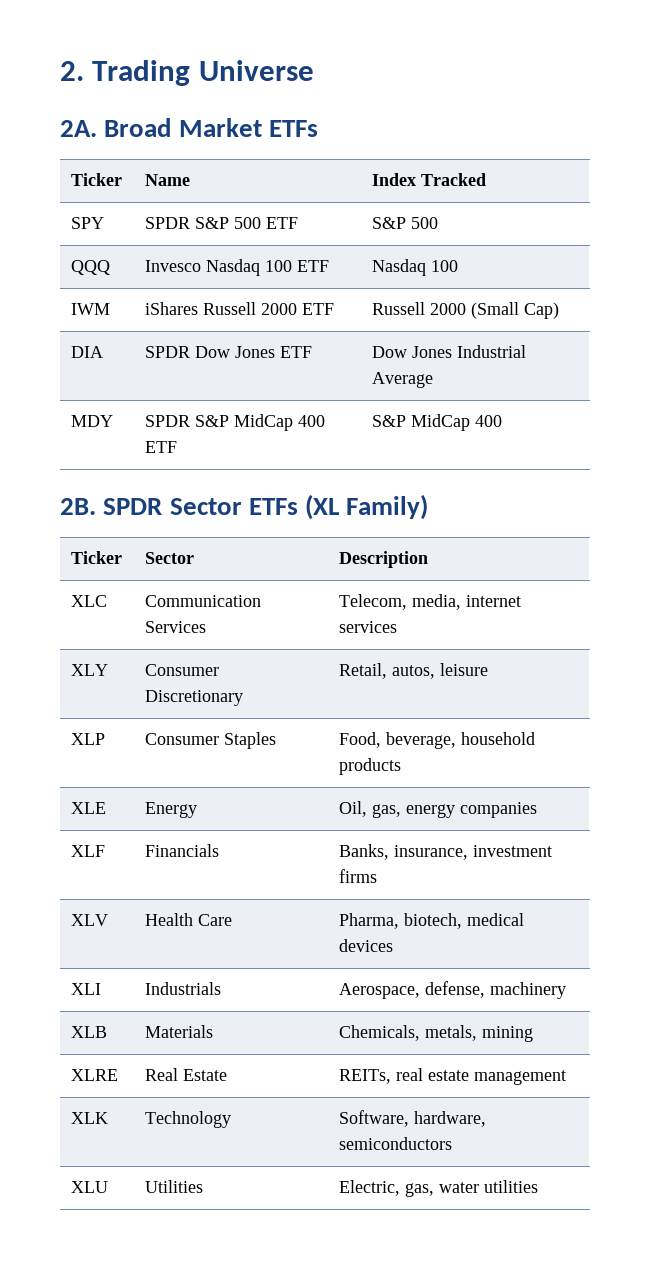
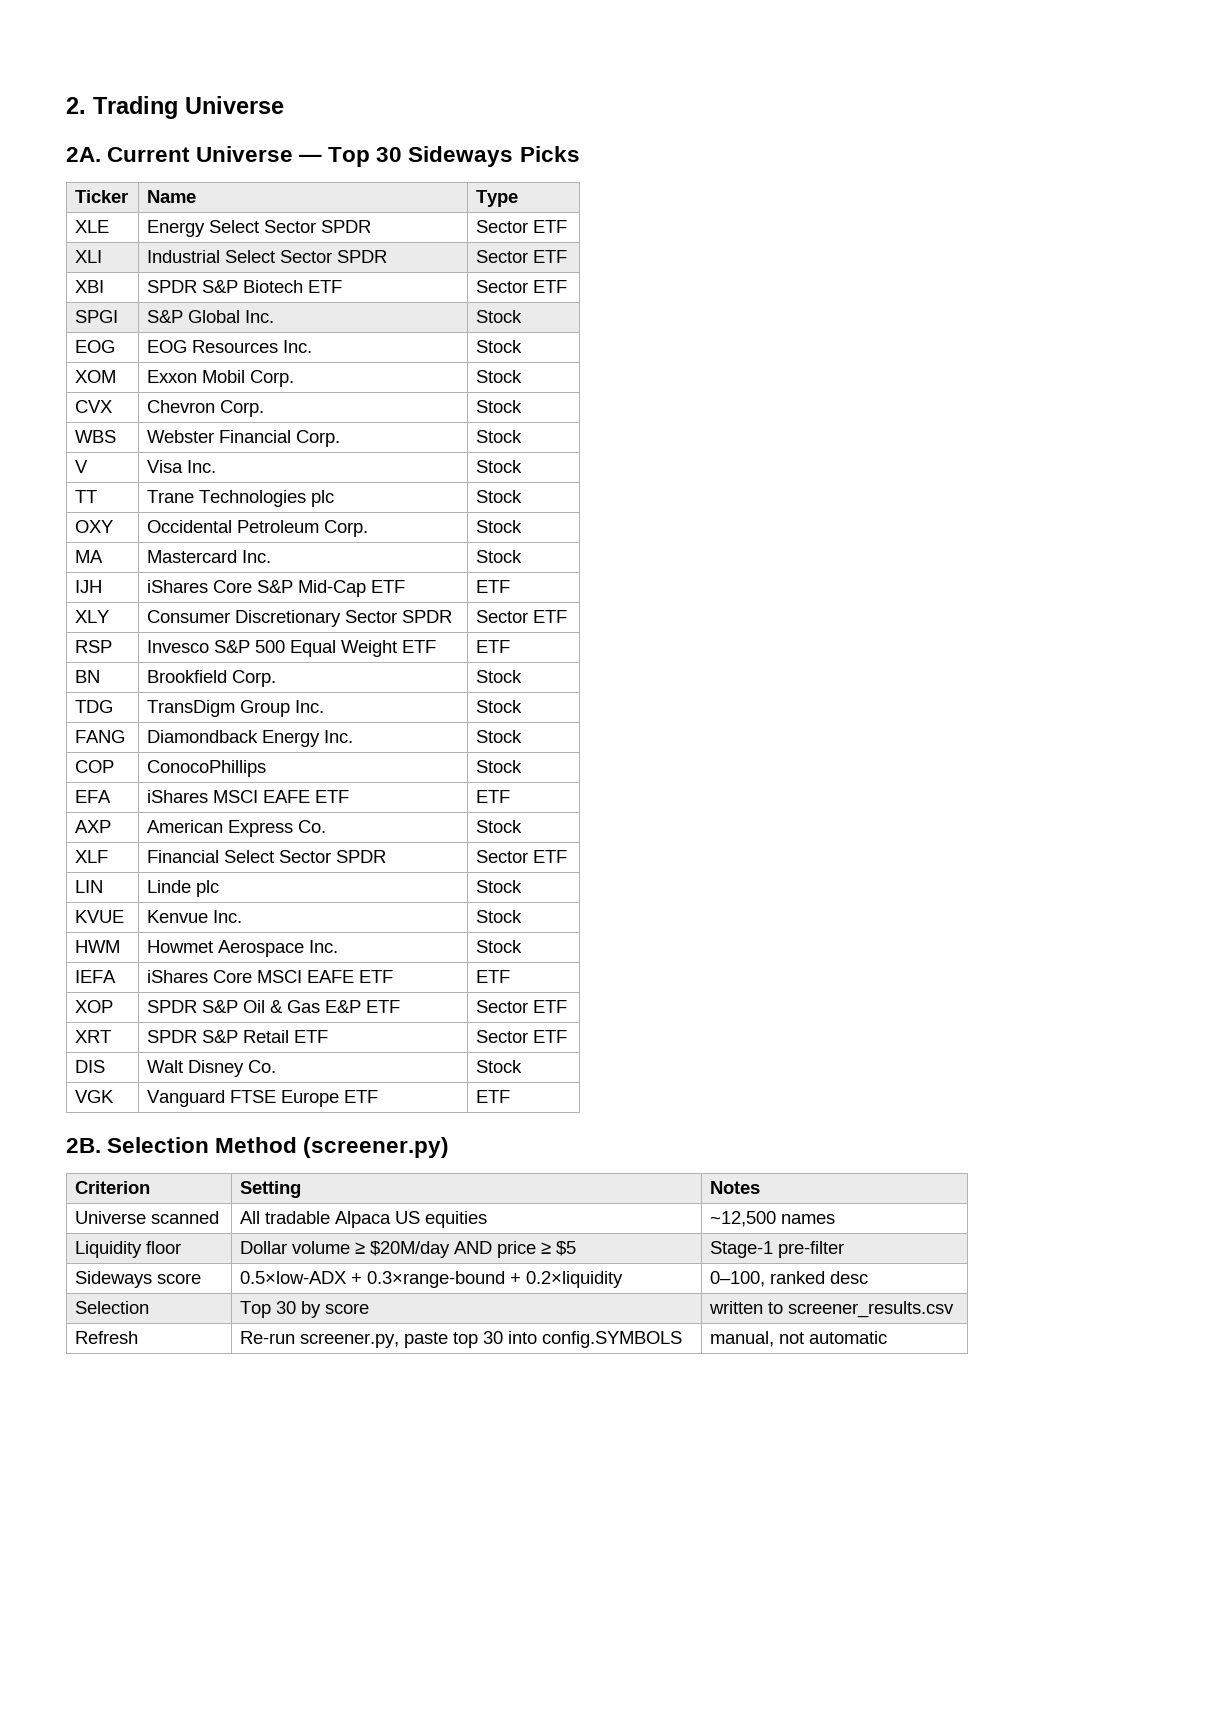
[104,118,318,137] [71,173,123,186] [145,174,191,186] [372,173,487,186] [71,217,105,229] [145,217,299,229] [372,217,439,229] [71,260,111,275] [145,259,330,276] [372,259,459,276] [71,303,111,315] [145,302,335,315] [372,302,560,319] [71,346,104,358] [145,346,313,358] [372,345,527,358] [372,372,434,388] [71,415,114,427] [145,414,326,431] [145,441,178,453] [372,414,503,431] [60,494,429,520] [71,551,123,564] [145,552,195,564] [339,551,429,568] [71,595,108,607] [145,595,262,607] [145,621,207,633] [339,594,522,610] [339,621,398,633] [71,664,109,676] [145,664,220,676] [145,690,244,706] [339,663,489,679] [71,733,106,745] [145,732,277,749] [339,732,536,749] [339,758,402,775] [71,802,107,814] [145,802,198,818] [339,801,538,818] [71,845,106,857] [145,844,220,857] [339,844,553,860] [339,869,378,883] [71,914,109,926] [145,913,233,926] [339,913,525,929] [339,939,394,952] [71,983,102,995] [145,982,222,995] [339,981,567,999] [71,1026,108,1038] [145,1025,214,1038] [339,1025,534,1042] [71,1069,119,1081] [145,1068,228,1081] [339,1068,567,1085] [71,1112,109,1124] [145,1111,232,1128] [339,1110,487,1127] [339,1137,453,1150] [71,1181,109,1193] [145,1180,204,1193] [339,1180,539,1197] Broad Market ETFs // Ticker | Name | Index Tracked // SPY | SPDR S&P 500 ETF | S&P 500 // QQQ | Invesco Nasdaq 100 ETF | Nasdaq 100 // IWM | iShares Russell 2000 ETF | Russell 2000 (Small Cap) // DIA | SPDR Dow Jones ETF | Dow Jones Industrial Average // MDY | SPDR S&P MidCap 400 ETF | S&P MidCap 400 // 2B. SPDR Sector ETFs (XL Family) // Ticker | Sector | Description // XLC | Communication Services | Telecom, media, internet services // XLY | Consumer Discretionary | Retail, autos, leisure // XLP | Consumer Staples | Food, beverage, household products // XLE | Energy | Oil, gas, energy companies // XLF | Financials | Banks, insurance, investment firms // XLV | Health Care | Pharma, biotech, medical devices // XLI | Industrials | Aerospace, defense, machinery // XLB | Materials | Chemicals, metals, mining // XLRE | Real Estate | REITs, real estate management // XLK | Technology | Software, hardware, semiconductors // XLU | Utilities | Electric, gas, water utilities -> [107,146,580,167] [75,190,129,203] [147,190,197,203] [476,190,519,207] [75,220,110,233] [147,220,372,237] [476,220,568,233] [75,250,103,263] [147,250,388,263] [476,250,568,263] [75,280,105,293] [147,280,343,293] [476,280,568,293] [75,310,119,323] [147,310,275,323] [476,310,523,323] [75,340,116,353] [147,340,313,353] [476,340,523,353] [75,370,117,383] [147,370,295,387] [476,370,523,383] [75,400,113,413] [147,400,265,417] [476,400,523,413] [75,430,117,443] [147,430,341,447] [476,430,523,443] [75,460,89,473] [147,460,217,473] [476,460,523,473] [75,490,98,503] [147,490,335,507] [476,490,523,503] [75,520,114,533] [147,520,369,537] [476,520,523,533] [75,550,104,563] [147,550,272,563] [476,550,523,563] [75,580,103,593] [147,580,406,597] [476,580,511,593] [75,610,110,623] [147,610,453,627] [476,610,568,623] [75,640,113,653] [147,640,437,657] [476,640,511,653] [75,670,101,683] [147,670,277,687] [476,670,523,683] [75,700,114,713] [147,700,325,717] [476,700,523,713] [75,730,126,743] [147,730,354,747] [476,730,523,743] [75,760,115,773] [147,760,267,777] [476,760,523,773] [75,790,112,803] [147,790,350,803] [476,790,511,803] [75,820,112,833] [147,820,327,837] [476,820,523,833] [75,850,109,863] [147,850,387,863] [476,850,568,863] [75,880,104,893] [147,880,220,897] [476,880,523,893] [75,910,125,923] [147,910,243,923] [476,910,523,923] [75,940,121,953] [147,940,339,957] [476,940,523,953] [75,970,117,983] [147,970,394,983] [476,970,511,983] [75,1000,114,1013] [147,1000,401,1013] [476,1000,568,1013] [75,1030,112,1043] [147,1030,329,1043] [476,1030,568,1043] [75,1060,106,1073] [147,1060,277,1077] [476,1060,523,1073] [75,1090,115,1103] [147,1090,379,1107] [476,1090,511,1103] [66,1137,450,1158] [75,1181,151,1194] [240,1181,302,1198] [710,1181,761,1194] [75,1211,220,1224] [240,1211,488,1228] [710,1211,836,1227] [75,1241,182,1258] [240,1241,577,1258] [710,1241,845,1258] [75,1271,202,1288] [240,1271,624,1288] [710,1271,869,1287] [75,1301,150,1314] [240,1301,370,1318] [709,1301,955,1318] [75,1331,139,1344] [240,1331,683,1348] [710,1331,888,1347] Current Universe — Top 30 Sideways Picks // Ticker | Name | Type // XLE | Energy Select Sector SPDR | Sector ETF // XLI | Industrial Select Sector SPDR | Sector ETF // XBI | SPDR S&P Biotech ETF | Sector ETF // SPGI | S&P Global Inc. | Stock // EOG | EOG Resources Inc. | Stock // XOM | Exxon Mobil Corp. | Stock // CVX | Chevron Corp. | Stock // WBS | Webster Financial Corp. | Stock // V | Visa Inc. | Stock // TT | Trane Technologies plc | Stock // OXY | Occidental Petroleum Corp. | Stock // MA | Mastercard Inc. | Stock // IJH | iShares Core S&P Mid-Cap ETF | ETF // XLY | Consumer Discretionary Sector SPDR | Sector ETF // RSP | Invesco S&P 500 Equal Weight ETF | ETF // BN | Brookfield Corp. | Stock // TDG | TransDigm Group Inc. | Stock // FANG | Diamondback Energy Inc. | Stock // COP | ConocoPhillips | Stock // EFA | iShares MSCI EAFE ETF | ETF // AXP | American Express Co. | Stock // XLF | Financial Select Sector SPDR | Sector ETF // LIN | Linde plc | Stock // KVUE | Kenvue Inc. | Stock // HWM | Howmet Aerospace Inc. | Stock // IEFA | iShares Core MSCI EAFE ETF | ETF // XOP | SPDR S&P Oil & Gas E&P ETF | Sector ETF // XRT | SPDR S&P Retail ETF | Sector ETF // DIS | Walt Disney Co. | Stock // VGK | Vanguard FTSE Europe ETF | ETF // 2B. Selection Method (screener.py) // Criterion | Setting | Notes // Universe scanned | All tradable Alpaca US equities | ~12,500 names // Liquidity floor | Dollar volume ≥ $20M/day AND price ≥ $5 | Stage-1 pre-filter // Sideways score | 0.5×low-ADX + 0.3×range-bound + 0.2×liquidity | 0–100, ranked desc // Selection | Top 30 by score | written to screener_results.csv // Refresh | Re-run screener.py, paste top 30 into config.SYMBOLS | manual, not automatic

